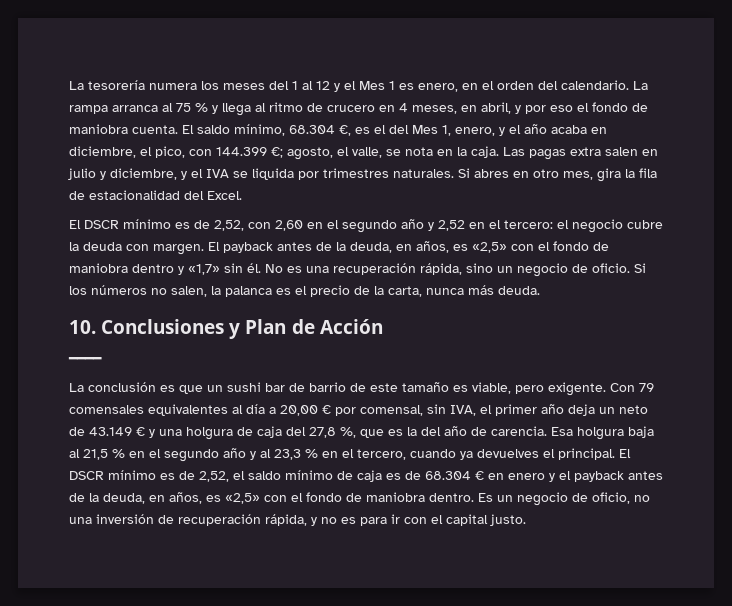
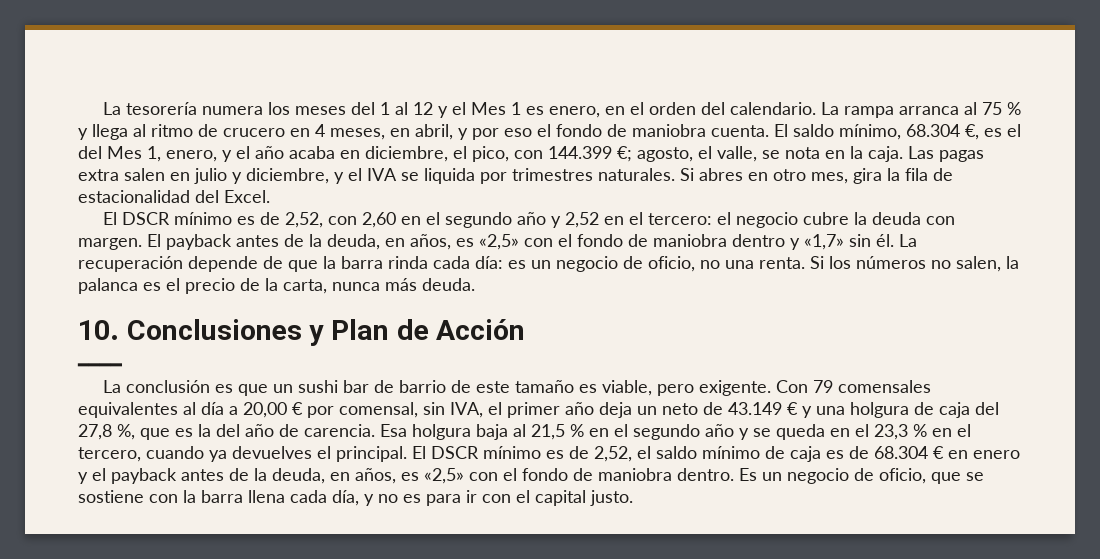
[265,263,630,277] No es una recuperación rápida, sino un negocio de oficio. -> [899,234,917,247] [78,256,805,272] La recuperación depende de que la barra rinda cada día: es un negocio de oficio, no una renta.
[260,449,271,458] al -> [753,424,869,440] se queda en el
[634,495,650,502] [69,514,307,526] no una inversión de recuperación rápida, -> [931,472,984,484] [78,490,359,506] que se sostiene con la barra llena cada día,

